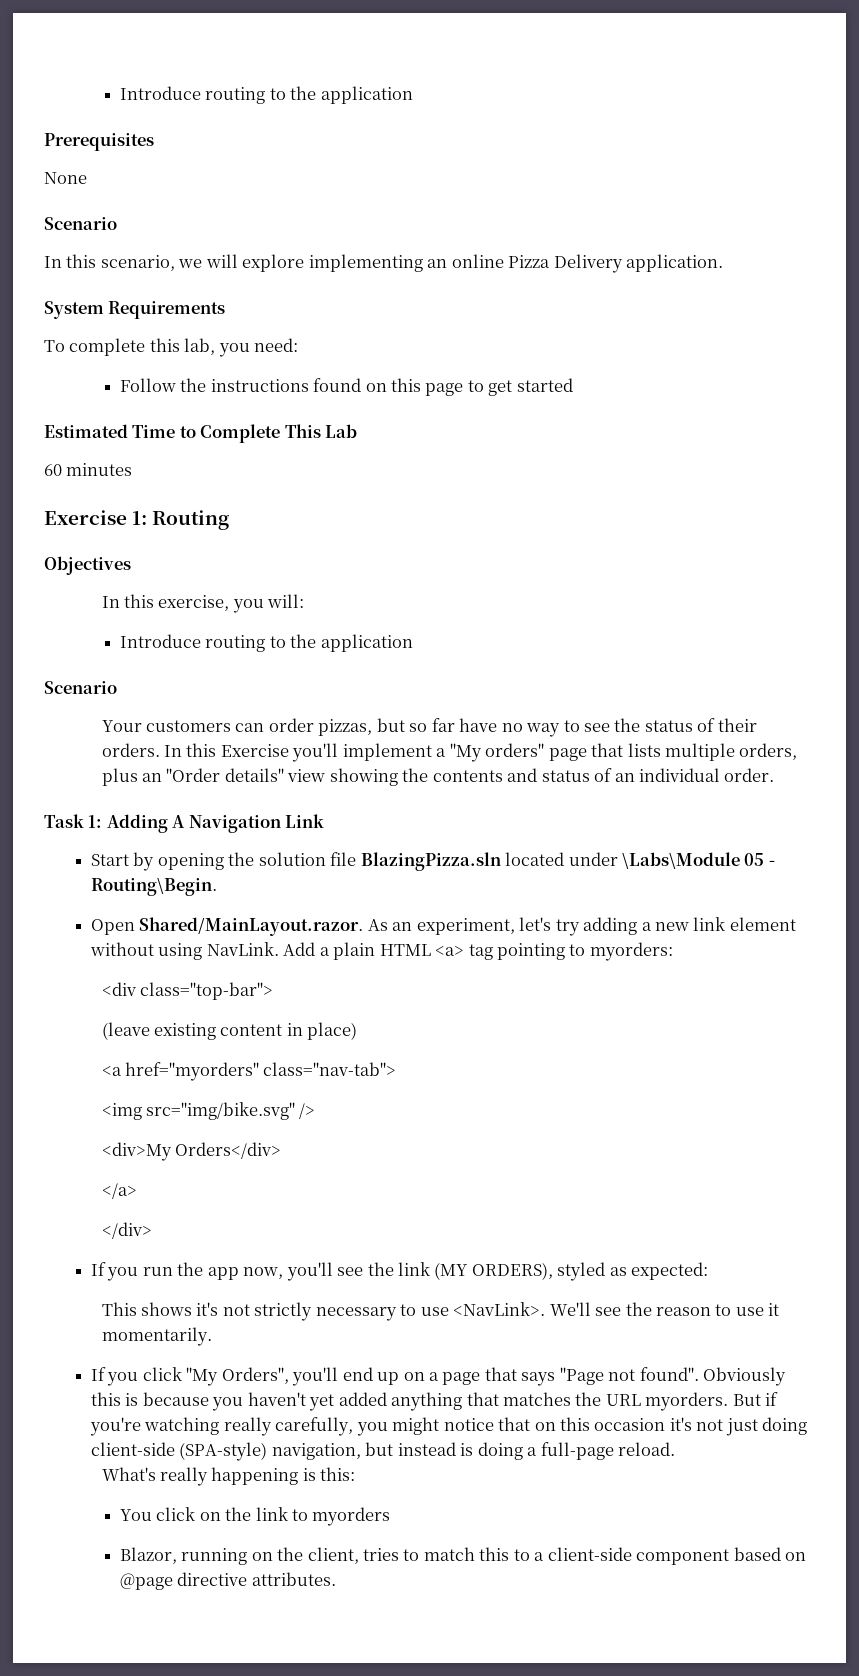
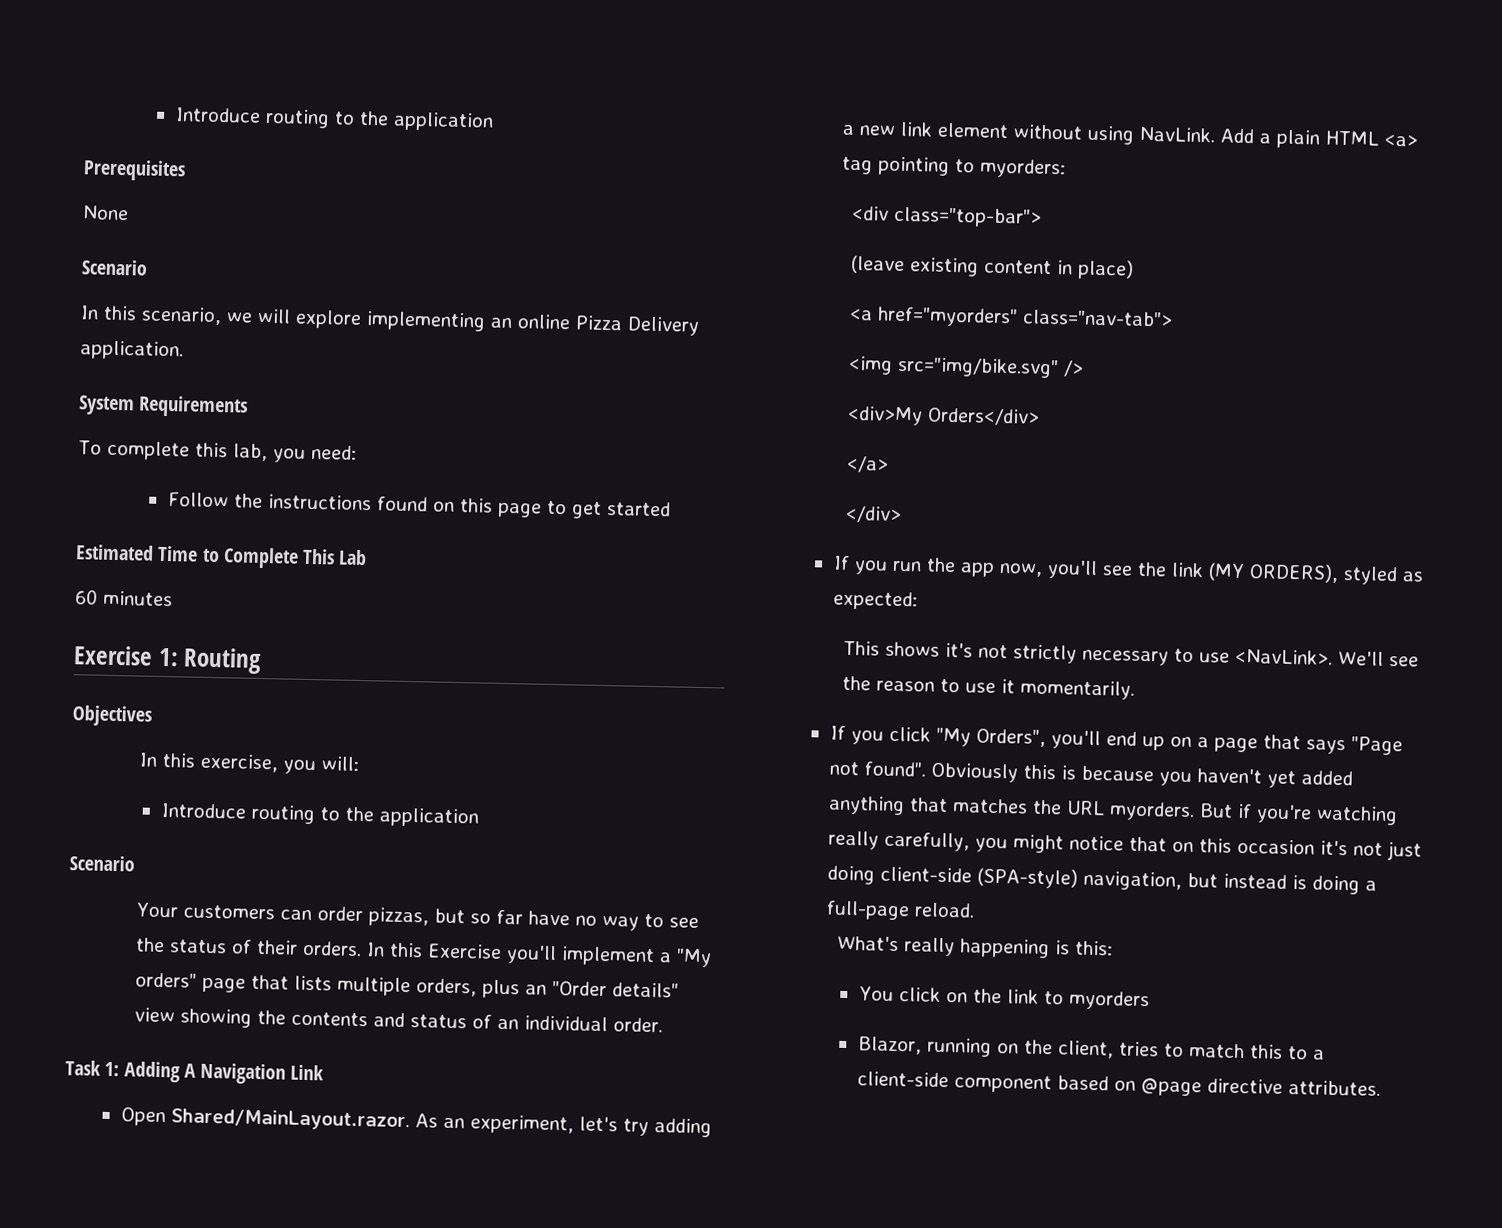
[90,852,775,871] [90,877,217,896] // Start by opening the solution file BlazingPizza.sln located under \Labs\Module 05 - Routing\Begin. -> (325, 1072) none

